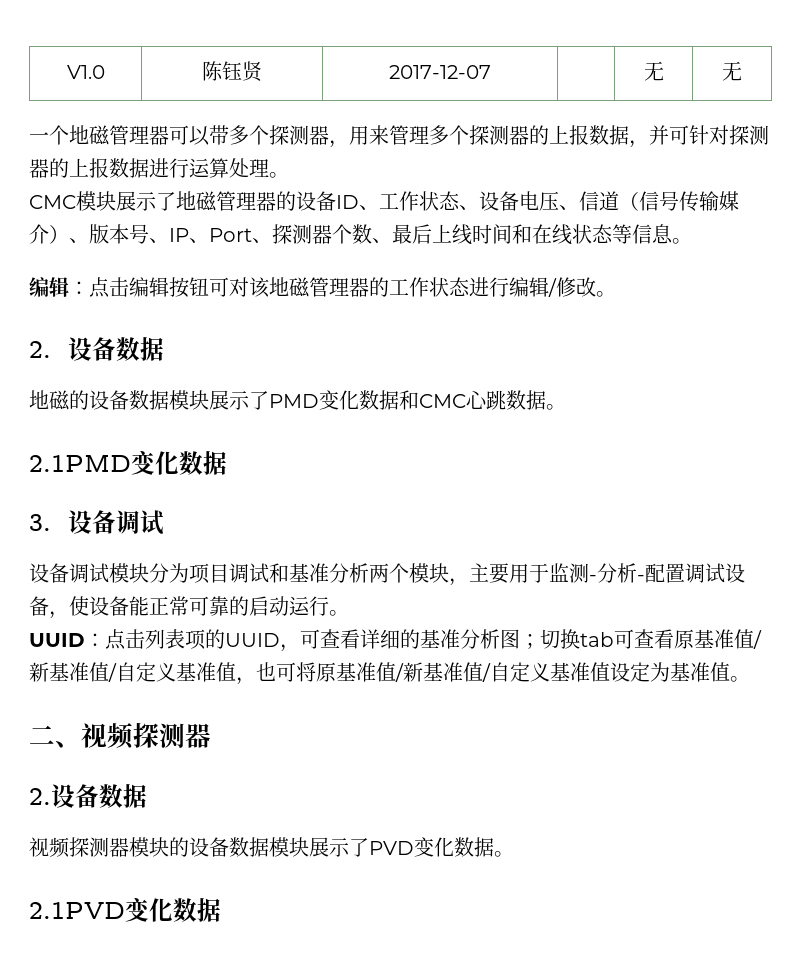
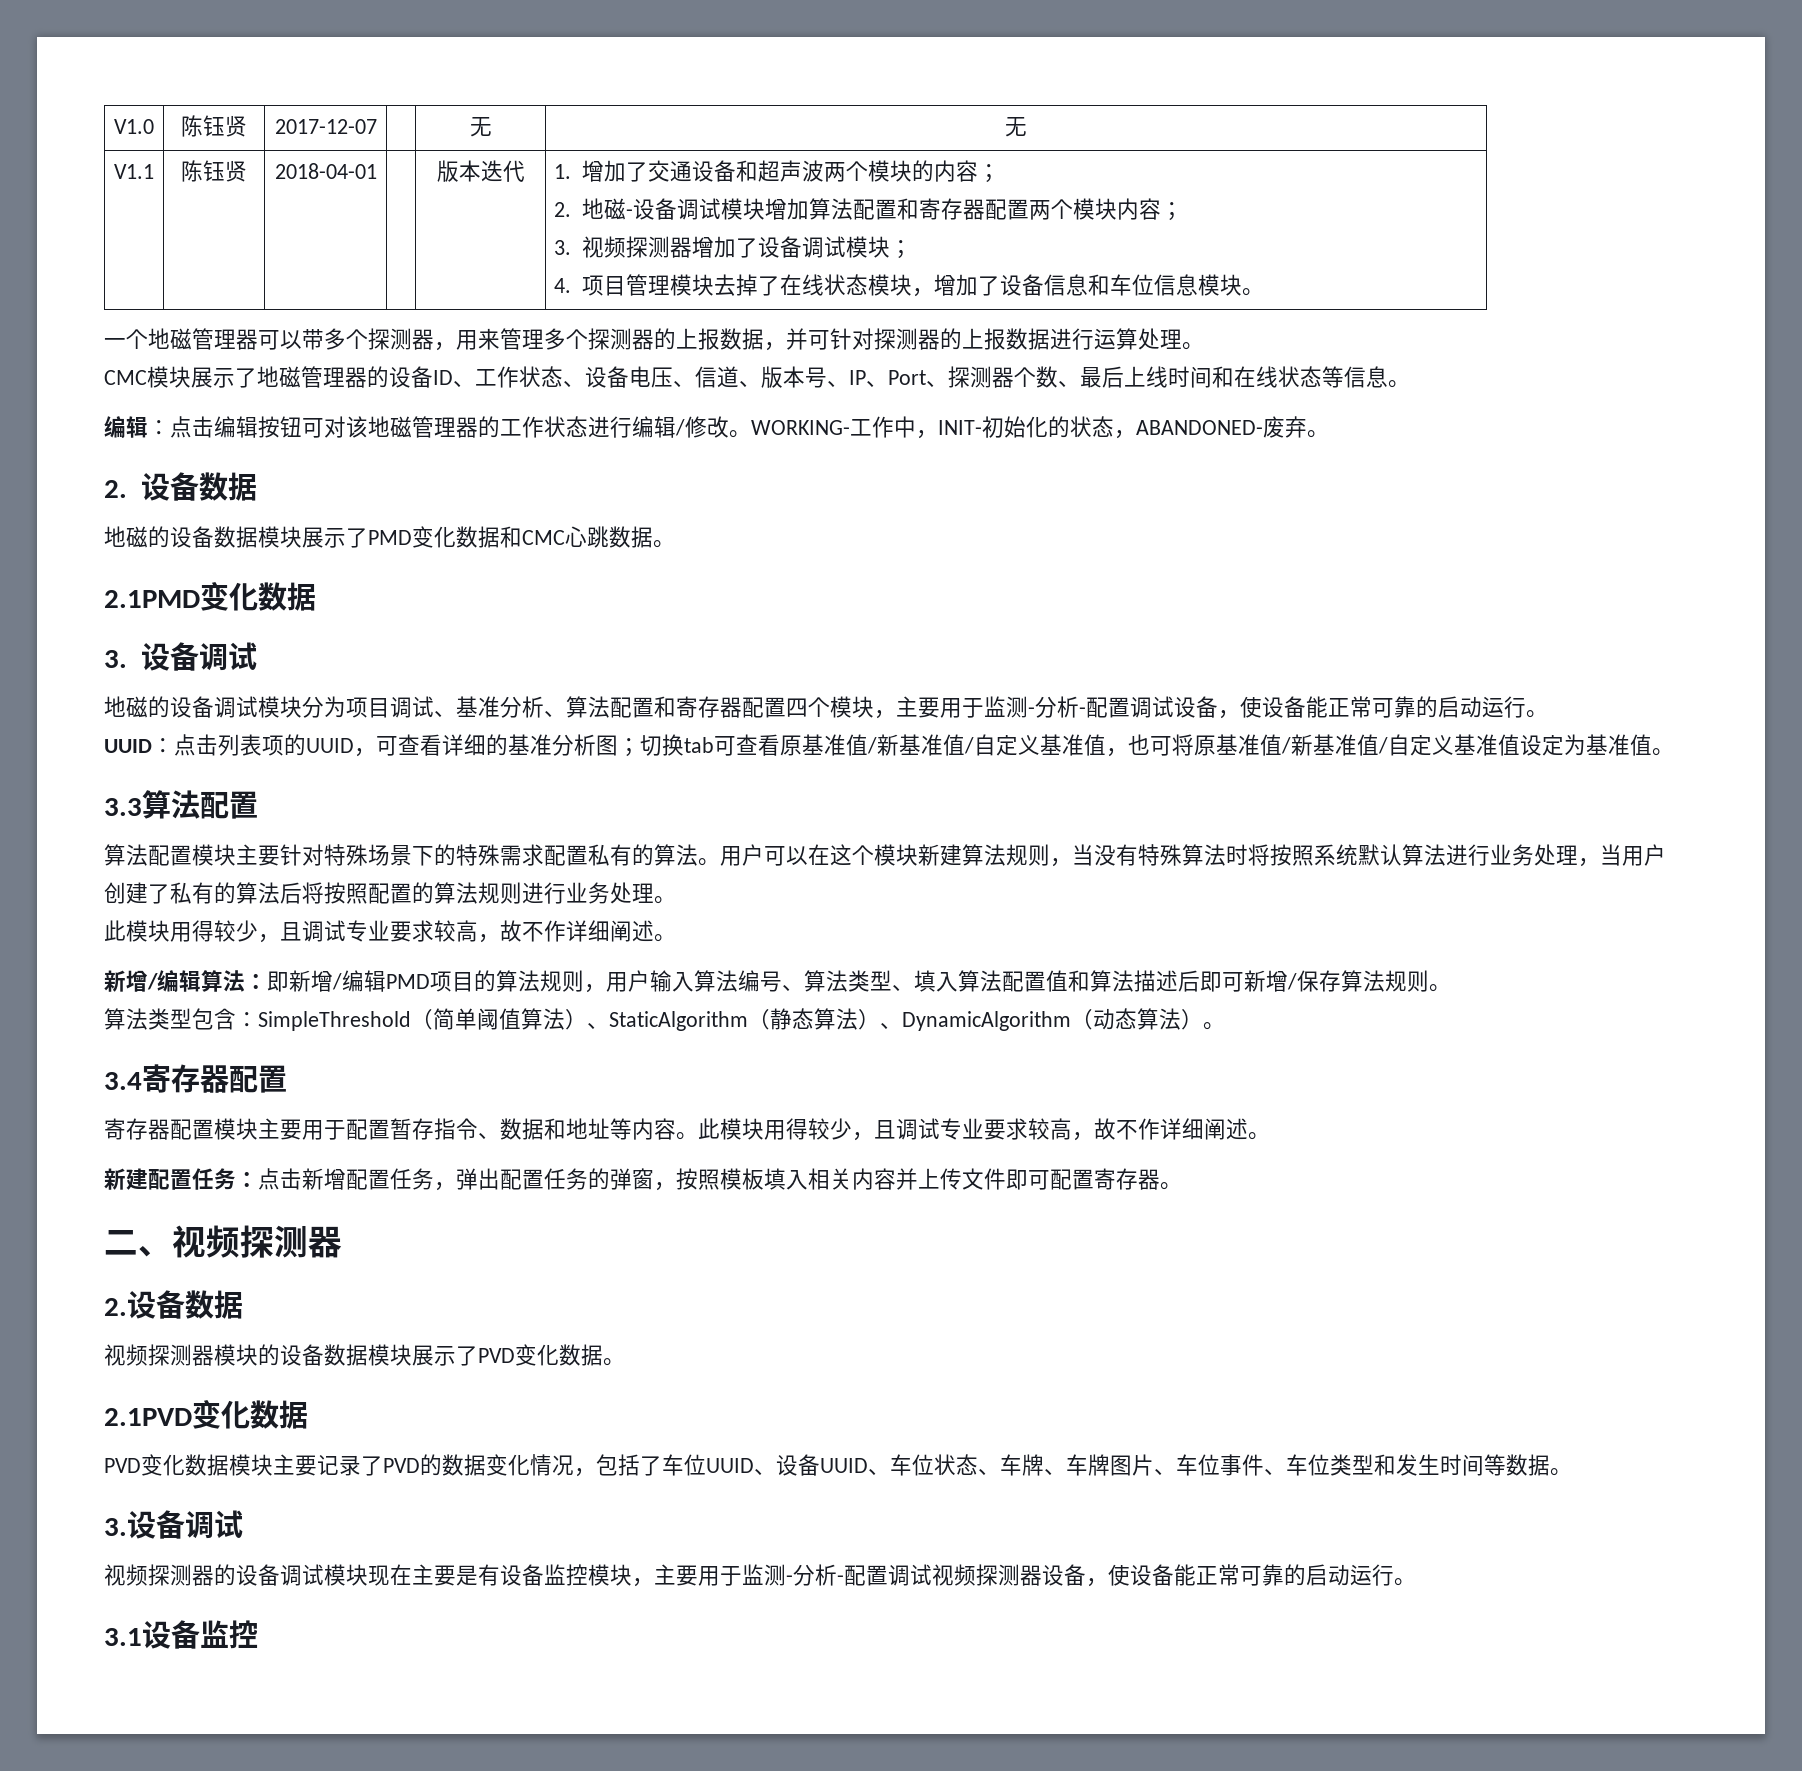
(742, 71) none -> [114,164,154,179] [181,160,247,182] [274,163,377,179] [436,160,525,182] [554,160,1001,183] [554,198,1184,221] [554,236,913,259] [554,274,1265,297] // V1.1 | 陈钰贤 | 2018-04-01 | | 版本迭代 | 1.增加了交通设备和超声波两个模块的内容； // 2.地磁-设备调试模块增加算法配置和寄存器配置两个模块内容； // 3.视频探测器增加了设备调试模块； // 4.项目管理模块去掉了在线状态模块，增加了设备信息和车位信息模块。
[619,191,739,211] [29,224,69,244] （信号传输媒介） -> (739, 377) none
(616, 294) none -> [751,416,1329,439] WORKING-工作中，INIT-初始化的状态，ABANDONED-废弃。
(164, 522) none -> [104,696,170,718] 地磁的
[269,563,389,583] 和基准分析两 -> [434,696,808,718] 、基准分析、算法配置和寄存器配置四
(750, 679) none -> [104,790,258,819] [104,844,1666,867] [104,882,676,904] [104,920,676,943] [104,970,1451,993] [104,1008,1225,1031] [104,1064,287,1093] [104,1118,1270,1141] [104,1168,1182,1191] // 3.3算法配置 // 算法配置模块主要针对特殊场景下的特殊需求配置私有的算法。用户可以在这个模块新建算法规则，当没有特殊算法时将按照系统默认算法进行业务处理，当用户创建了私有的算法后将按照配置的算法规则进行业务处理。 // 此模块用得较少，且调试专业要求较高，故不作详细阐述。 // 新增/编辑算法：即新增/编辑PMD项目的算法规则，用户输入算法编号、算法类型、填入算法配置值和算法描述后即可新增/保存算法规则。 // 算法类型包含：SimpleThreshold（简单阈值算法）、StaticAlgorithm（静态算法）、DynamicAlgorithm（动态算法）。 // 3.4寄存器配置 // 寄存器配置模块主要用于配置暂存指令、数据和地址等内容。此模块用得较少，且调试专业要求较高，故不作详细阐述。 // 新建配置任务：点击新增配置任务，弹出配置任务的弹窗，按照模板填入相关内容并上传文件即可配置寄存器。
(221, 910) none -> [104,1454,1572,1477] [104,1510,243,1539] [104,1564,1416,1587] [104,1620,258,1649] // PVD变化数据模块主要记录了PVD的数据变化情况，包括了车位UUID、设备UUID、车位状态、车牌、车牌图片、车位事件、车位类型和发生时间等数据。 // 3.设备调试 // 视频探测器的设备调试模块现在主要是有设备监控模块，主要用于监测-分析-配置调试视频探测器设备，使设备能正常可靠的启动运行。 // 3.1设备监控

